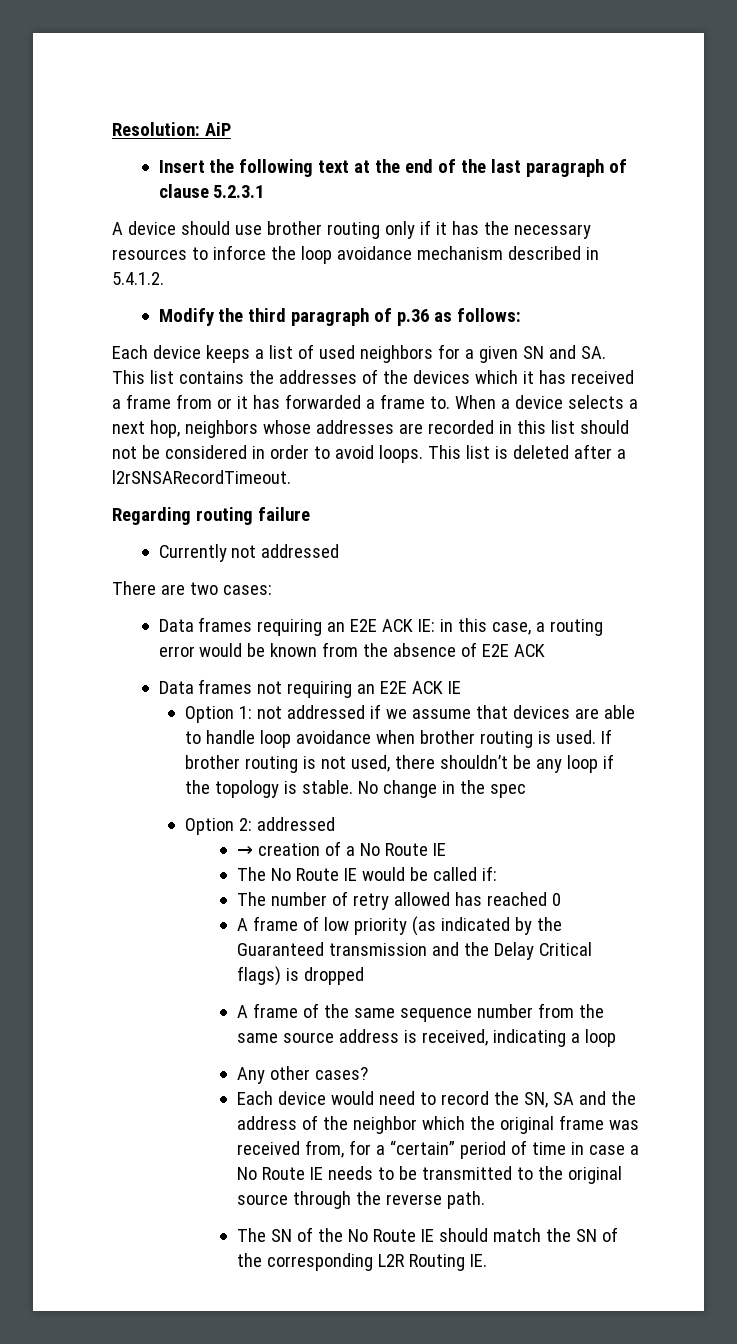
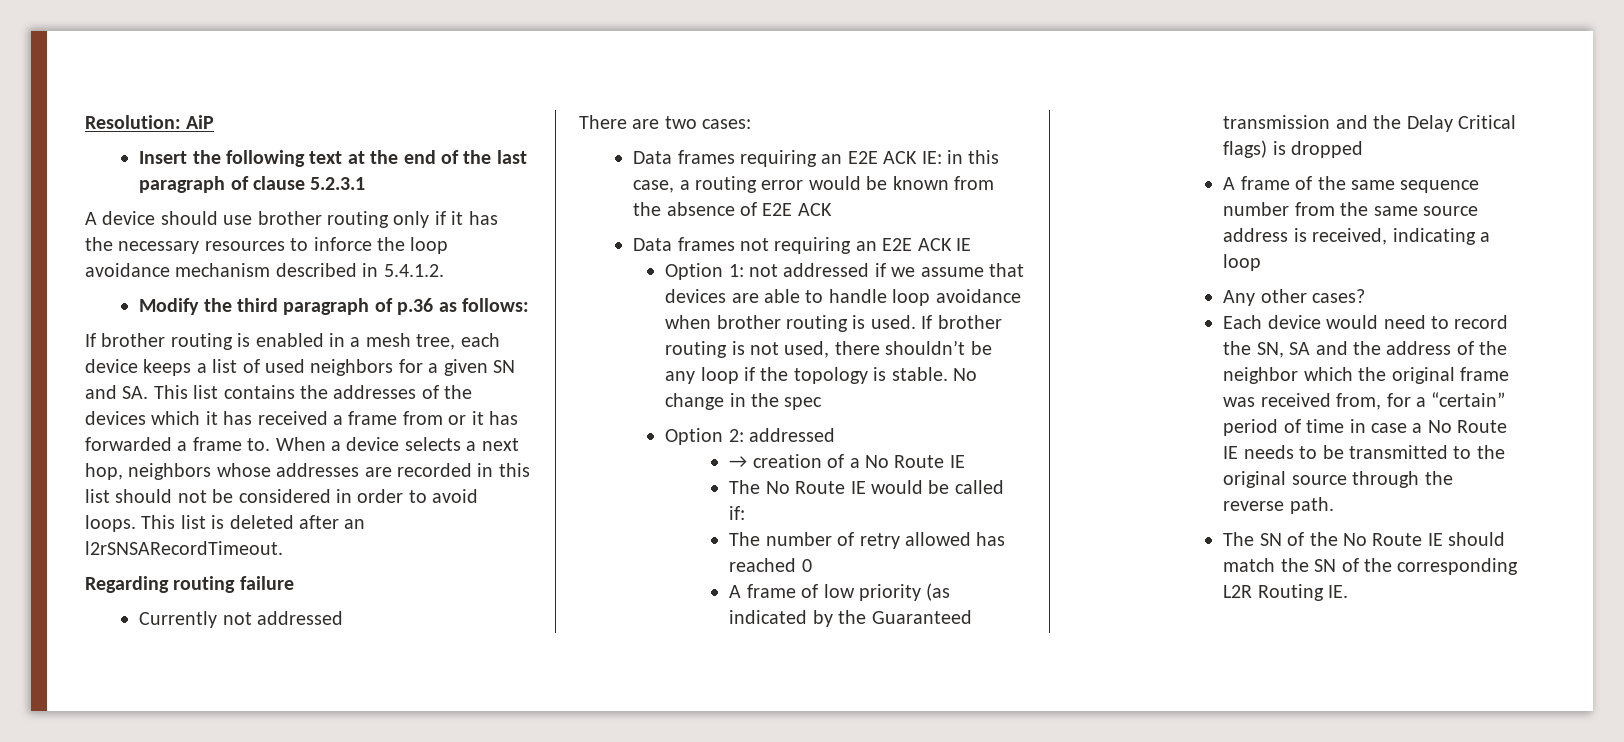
[112,345,148,359] Each -> [85,333,500,350] If brother routing is enabled in a mesh tree, each
[616,449,626,459] a -> [344,519,366,529] an

